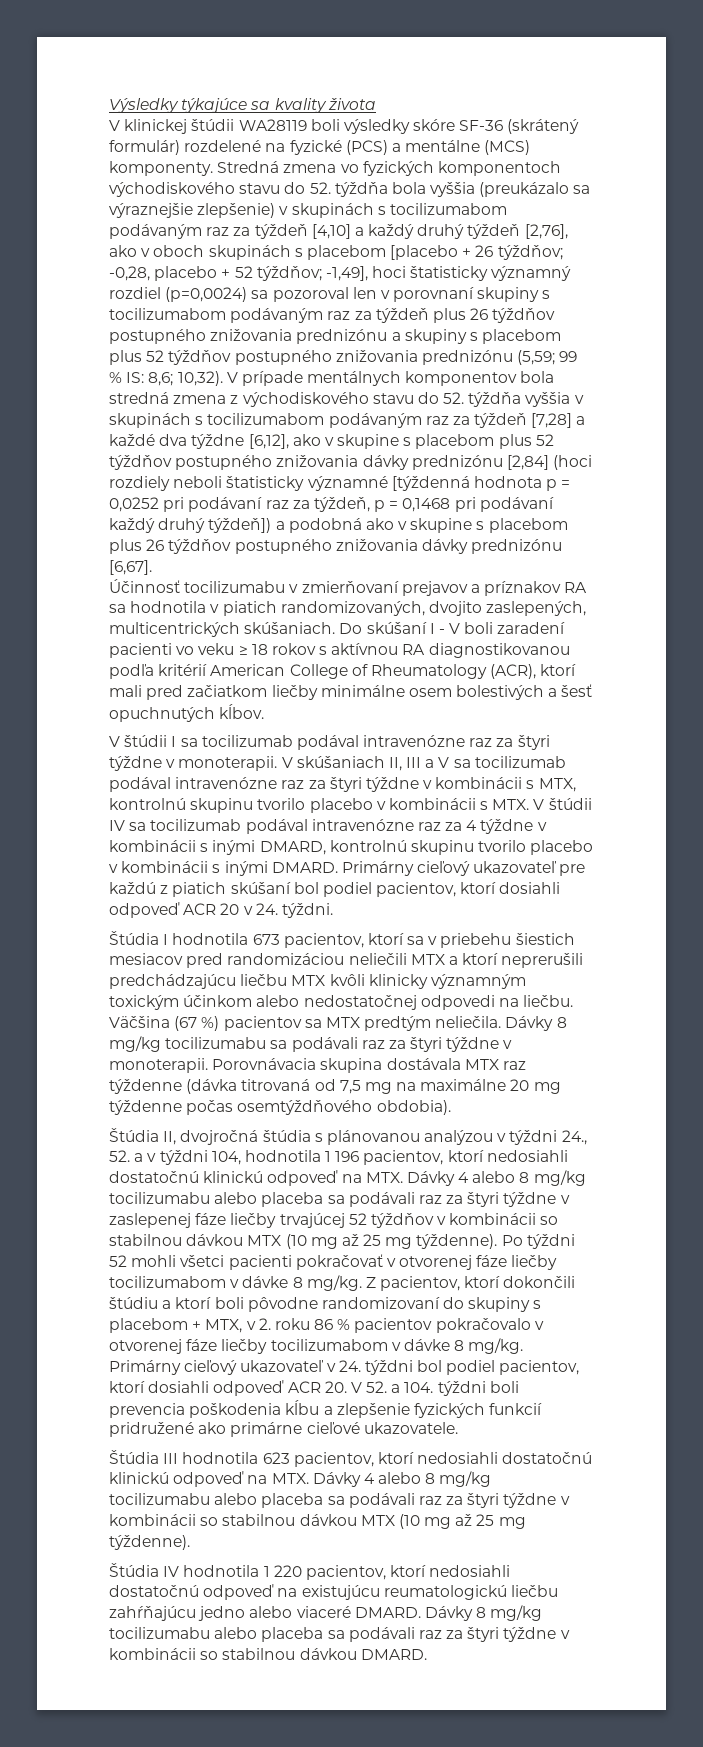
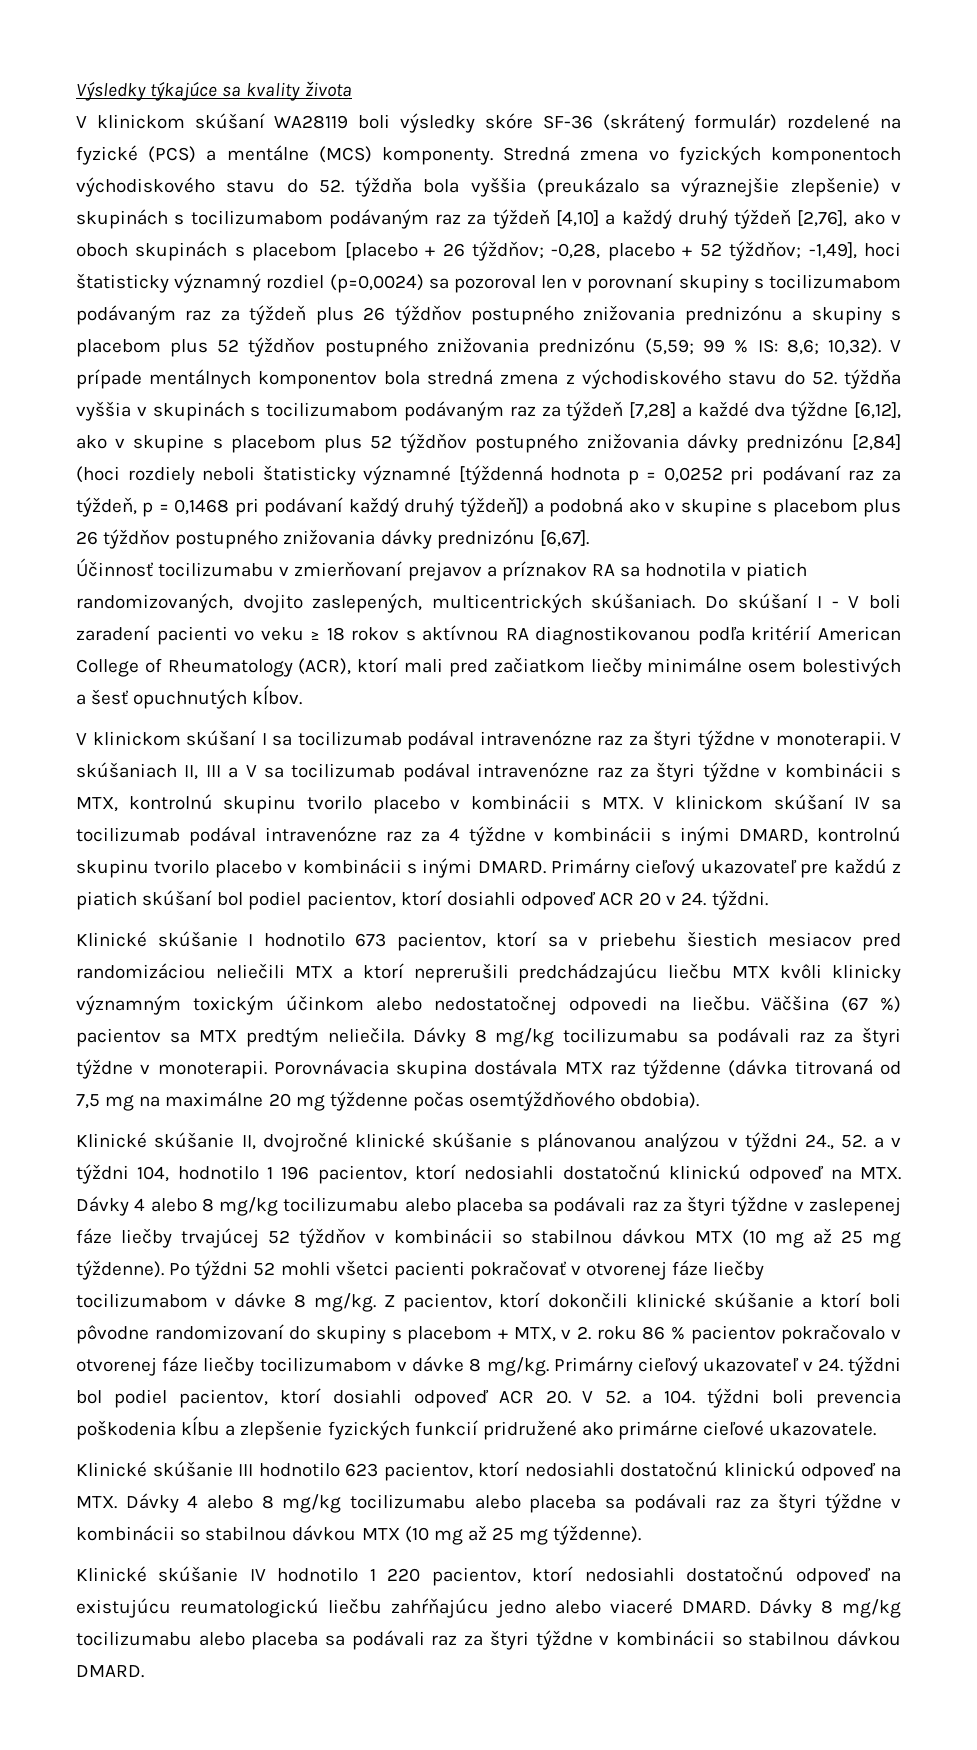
[124,119,235,134] klinickej štúdii -> [96,113,265,129] klinickom skúšaní
[124,735,168,747] štúdii -> [92,730,256,746] klinickom skúšaní
[548,798,592,810] štúdii -> [674,794,844,810] klinickom skúšaní
[109,931,249,945] Štúdia I hodnotila -> [76,931,345,947] Klinické skúšanie I hodnotilo
[109,1128,311,1145] Štúdia II, dvojročná štúdia -> [76,1132,513,1152] Klinické skúšanie II, dvojročné klinické skúšanie
[244,1150,321,1162] hodnotila -> [177,1165,259,1180] hodnotilo
[109,1297,158,1309] štúdiu -> [636,1292,795,1308] klinické skúšanie
[109,1450,259,1464] Štúdia III hodnotila -> [76,1461,340,1477] Klinické skúšanie III hodnotilo
[109,1563,260,1577] Štúdia IV hodnotila -> [76,1566,359,1582] Klinické skúšanie IV hodnotilo

